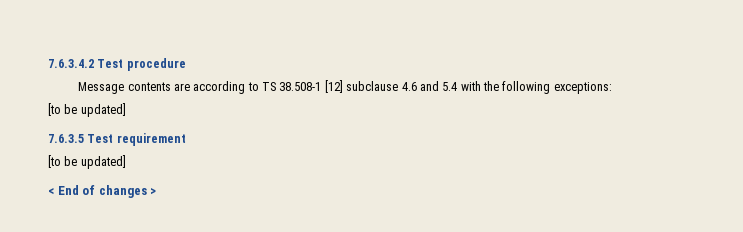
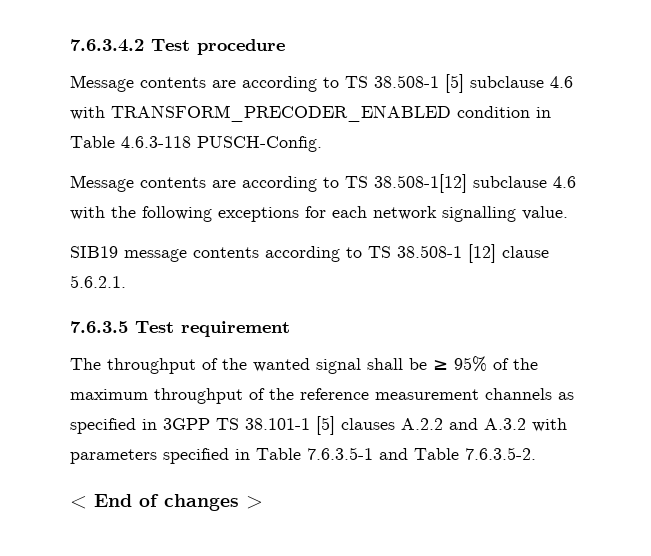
[324,80,612,94] [48,103,126,117] [48,133,186,146] [48,155,126,169] [12] subclause 4.6 and 5.4 with the following exceptions: // [to be updated] // 7.6.3.5 Test requirement // [to be updated] -> [445,74,573,93] [70,105,551,122] [70,136,322,152] [70,174,576,193] [70,206,568,222] [70,244,549,263] [70,275,126,288] [70,321,290,337] [70,356,538,374] [70,388,574,404] [70,416,567,435] [70,447,536,464] [5] subclause 4.6 with TRANSFORM_PRECODER_ENABLED condition in Table 4.6.3-118 PUSCH-Config. // Message contents are according to TS 38.508-1[12] subclause 4.6 with the following exceptions for each network signalling value. // SIB19 message contents according to TS 38.508-1 [12] clause 5.6.2.1. // 7.6.3.5 Test requirement // The throughput of the wanted signal shall be ≥ 95% of the maximum throughput of the reference measurement channels as specified in 3GPP TS 38.101-1 [5] clauses A.2.2 and A.3.2 with parameters specified in Table 7.6.3.5-1 and Table 7.6.3.5-2.

